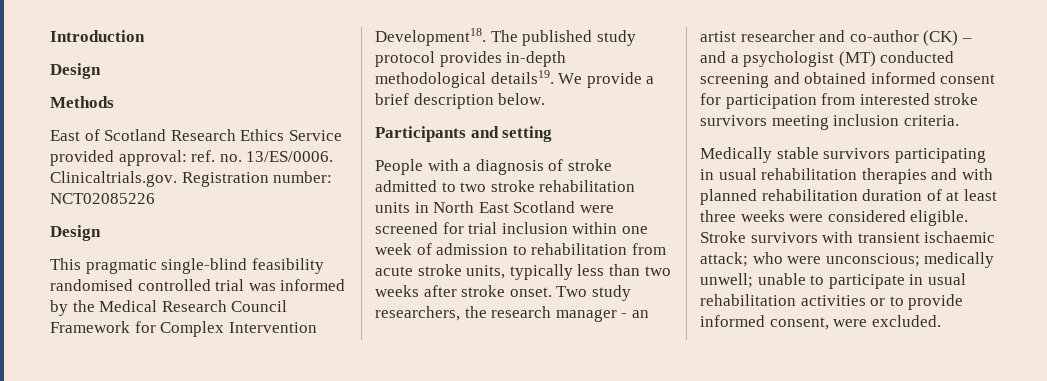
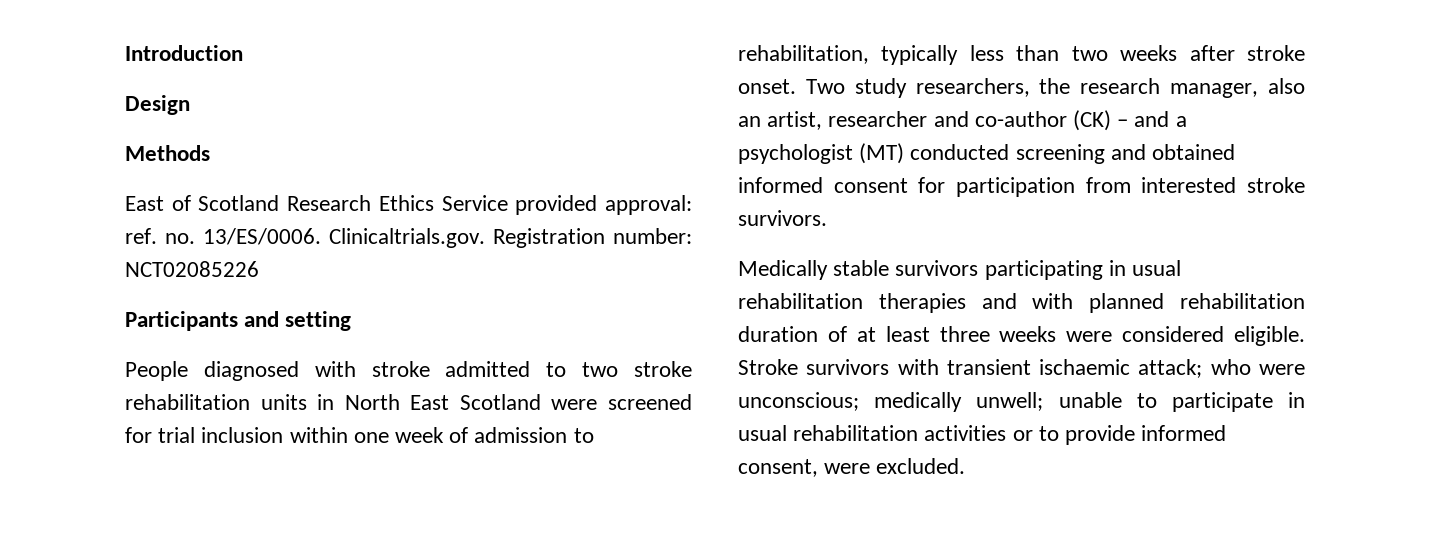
[50,225,101,241] [50,258,324,274] [50,279,346,291] [50,300,288,316] [50,321,317,337] [375,28,636,46] [375,51,567,67] [375,70,655,88] [375,93,546,109] // Design // This pragmatic single-blind feasibility randomised controlled trial was informed by the Medical Research Council Framework for Complex Intervention Development18. The published study protocol provides in-depth methodological details19. We provide a brief description below. -> (259, 269) none
[427,159,564,175] with a diagnosis of -> [203,361,356,381] diagnosed with
[531,243,666,255] [375,264,506,279] rehabilitation from acute stroke units, -> [738,45,869,64] rehabilitation,
[555,309,649,322] [700,31,736,42] manager - an artist -> [1170,78,1305,98] [738,111,823,130] manager, also an artist,
[700,114,959,130] survivors meeting inclusion criteria. -> [738,210,827,226] survivors.

